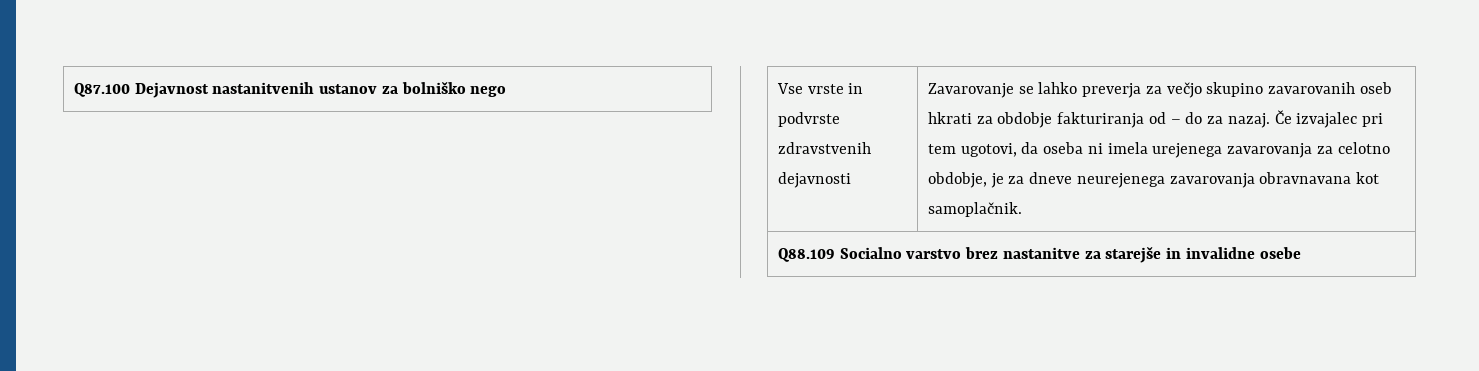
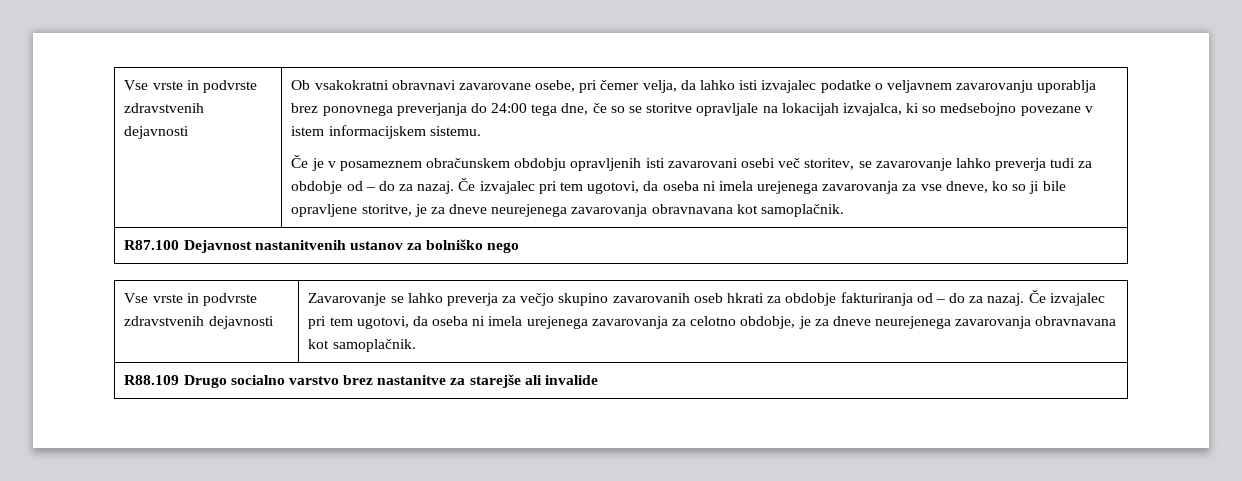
[73,83,130,97] Q87.100 -> [124,80,257,93] [124,103,205,113] [124,126,190,139] [291,80,1097,93] [291,103,1093,116] [291,125,481,139] [291,155,1093,171] [291,178,1066,194] [291,204,844,217] [124,240,180,250] Vse vrste in podvrste zdravstvenih dejavnosti | Ob vsakokratni obravnavi zavarovane osebe, pri čemer velja, da lahko isti izvajalec podatke o veljavnem zavarovanju uporablja brez ponovnega preverjanja do 24:00 tega dne, če so se storitve opravljale na lokacijah izvajalca, ki so medsebojno povezane v istem informacijskem sistemu. // Če je v posameznem obračunskem obdobju opravljenih isti zavarovani osebi več storitev, se zavarovanje lahko preverja tudi za obdobje od – do za nazaj. Če izvajalec pri tem ugotovi, da oseba ni imela urejenega zavarovanja za vse dneve, ko so ji bile opravljene storitve, je za dneve neurejenega zavarovanja obravnavana kot samoplačnik. // R87.100
[777,247,902,262] Q88.109 Socialno -> [124,375,285,388] R88.109 Drugo socialno
[1166,247,1301,259] in invalidne osebe -> [524,375,598,385] ali invalide

